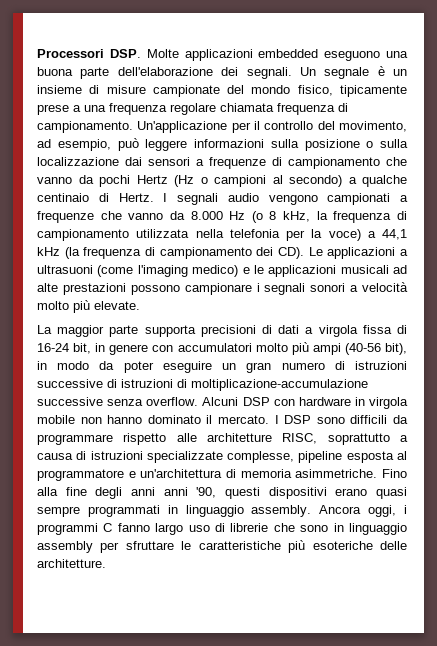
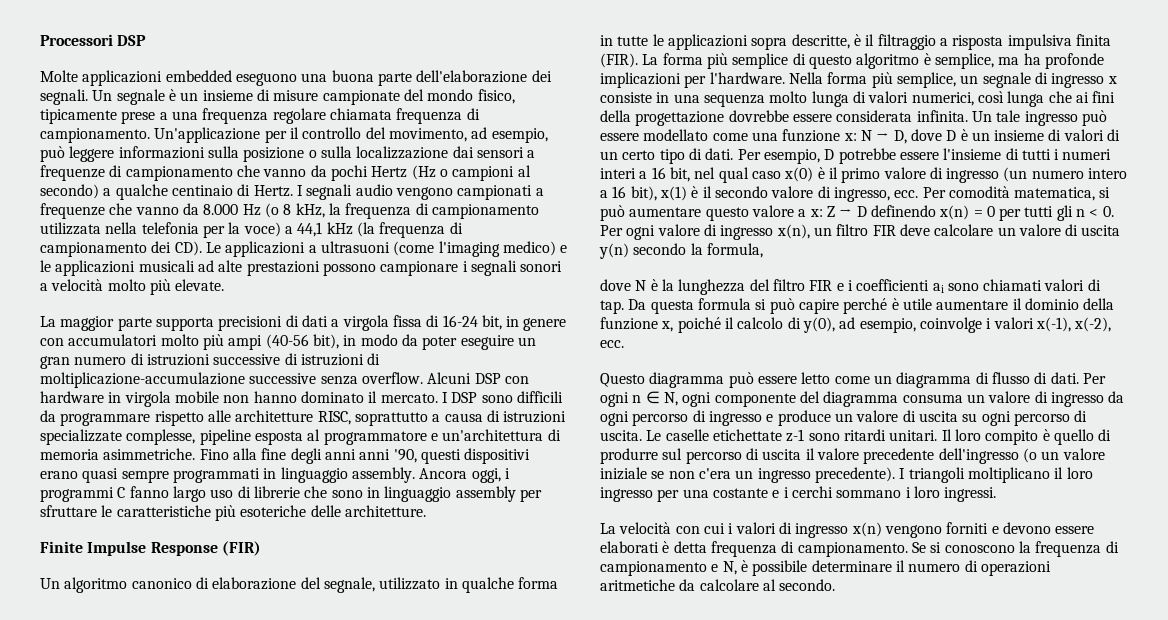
[109,49,141,58] DSP. -> [117,35,147,46] DSP //
(106, 563) none -> [40,541,261,556] [40,577,559,593] [600,34,1111,50] [600,53,1104,69] [600,72,1117,88] [600,91,1116,107] [600,110,1107,126] [600,129,1121,144] [600,148,1112,164] [600,167,1128,183] [600,186,1111,202] [600,205,1114,221] [600,224,1121,240] [599,243,763,259] [600,279,1101,295] [600,298,1115,314] [600,317,1112,333] [600,340,624,348] [600,372,1106,388] [600,391,1125,407] [600,410,1088,426] [600,429,1112,445] [600,448,1105,464] [600,467,1093,483] [600,486,997,502] [600,522,1095,538] [600,541,1119,557] [600,560,1051,576] [600,579,836,591] // Finite Impulse Response (FIR) // Un algoritmo canonico di elaborazione del segnale, utilizzato in qualche forma in tutte le applicazioni sopra descritte, è il filtraggio a risposta impulsiva finita (FIR). La forma più semplice di questo algoritmo è semplice, ma ha profonde implicazioni per l'hardware. Nella forma più semplice, un segnale di ingresso x consiste in una sequenza molto lunga di valori numerici, così lunga che ai fini della progettazione dovrebbe essere considerata infinita. Un tale ingresso può essere modellato come una funzione x: N → D, dove D è un insieme di valori di un certo tipo di dati. Per esempio, D potrebbe essere l'insieme di tutti i numeri interi a 16 bit, nel qual caso x(0) è il primo valore di ingresso (un numero intero a 16 bit), x(1) è il secondo valore di ingresso, ecc. Per comodità matematica, si può aumentare questo valore a x: Z → D definendo x(n) = 0 per tutti gli n < 0. Per ogni valore di ingresso x(n), un filtro FIR deve calcolare un valore di uscita y(n) secondo la formula, // dove N è la lunghezza del filtro FIR e i coefficienti ai sono chiamati valori di tap. Da questa formula si può capire perché è utile aumentare il dominio della funzione x, poiché il calcolo di y(0), ad esempio, coinvolge i valori x(-1), x(-2), ecc. // Questo diagramma può essere letto come un diagramma di flusso di dati. Per ogni n ∈ N, ogni componente del diagramma consuma un valore di ingresso da ogni percorso di ingresso e produce un valore di uscita su ogni percorso di uscita. Le caselle etichettate z-1 sono ritardi unitari. Il loro compito è quello di produrre sul percorso di uscita il valore precedente dell'ingresso (o un valore iniziale se non c'era un ingresso precedente). I triangoli moltiplicano il loro ingresso per una costante e i cerchi sommano i loro ingressi. // La velocità con cui i valori di ingresso x(n) vengono forniti e devono essere elaborati è detta frequenza di campionamento. Se si conoscono la frequenza di campionamento e N, è possibile determinare il numero di operazioni aritmetiche da calcolare al secondo.

